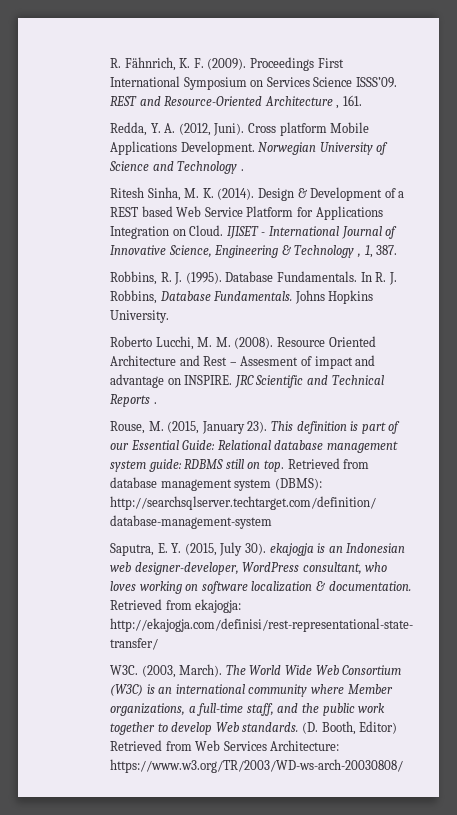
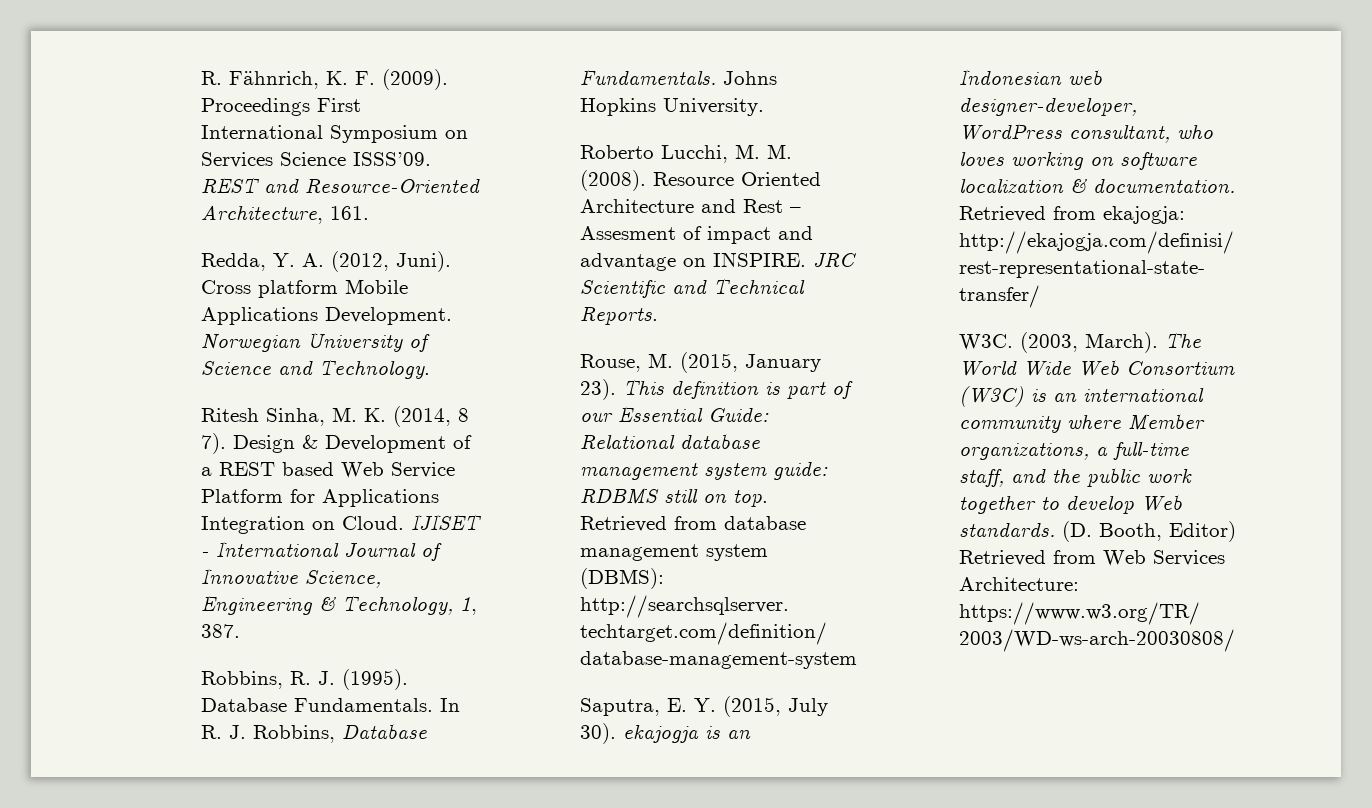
[264,96,340,109] Architecture , -> [200,205,323,224] Architecture,
[177,161,244,174] Technology . -> [318,359,430,379] Technology.
[217,188,255,200] (2014). -> [392,406,469,427] [200,433,226,454] (2014, 8 7).
[294,245,361,258] Technology , -> [341,595,453,615] Technology,
[110,394,157,407] Reports . -> [579,307,658,325] Reports.

